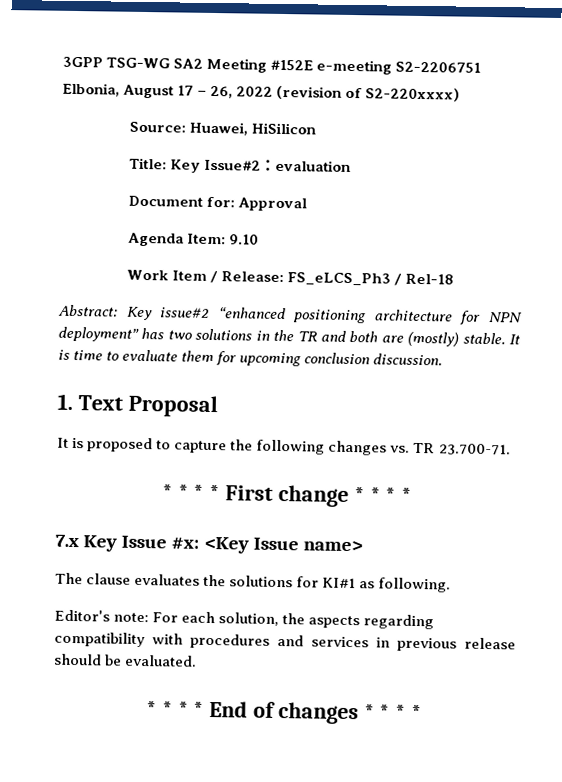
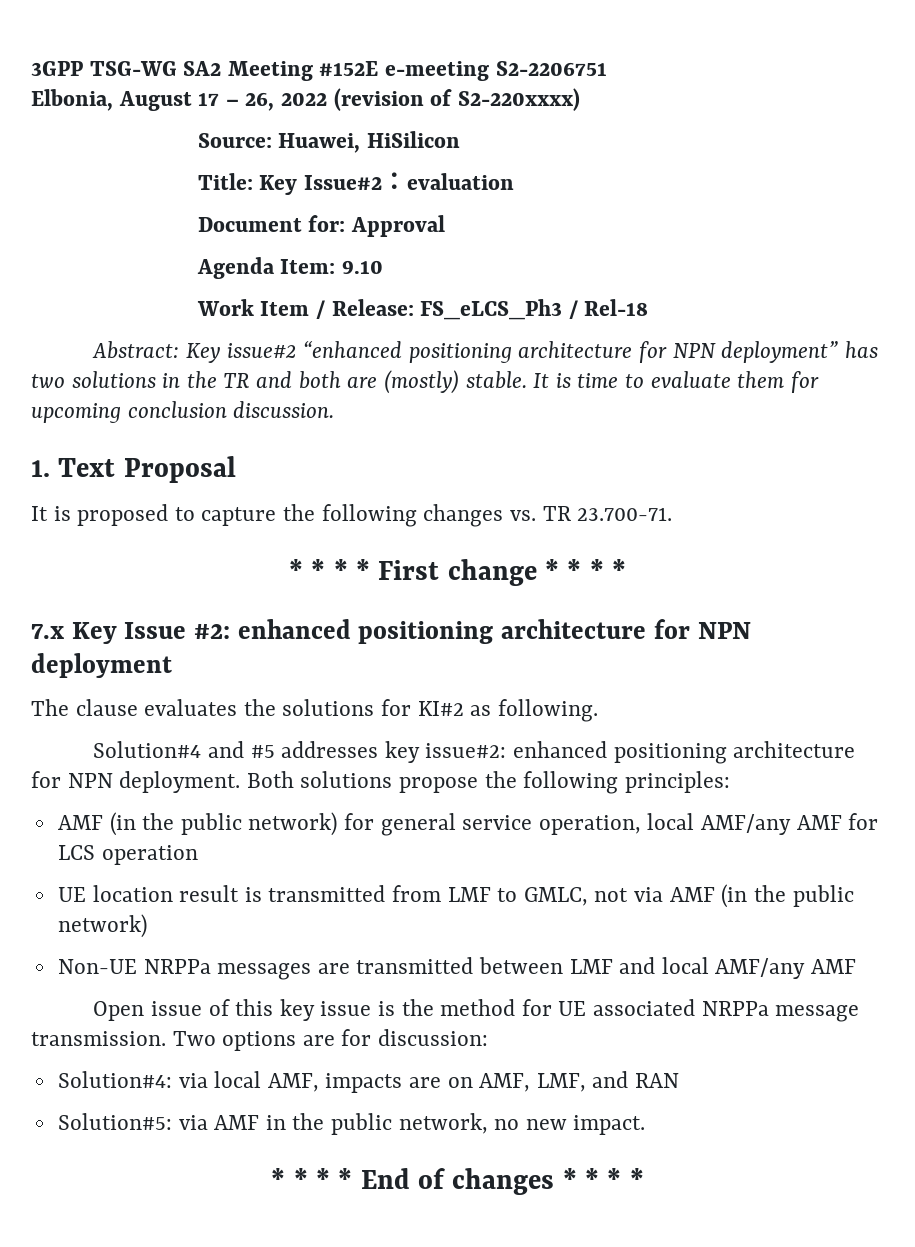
[171,536,363,554] #x: <Key Issue name> -> [194,619,751,644] [31,653,172,678] #2: enhanced positioning architecture for NPN deployment
[322,577,357,589] KI#1 -> [417,701,464,716] KI#2
[54,609,435,630] [54,631,516,652] [54,653,198,667] Editor's note: For each solution, the aspects regarding compatibility with procedures and services in previous release should be evaluated. -> [93,741,856,764] [31,771,730,794] [57,812,879,836] [57,845,198,865] [57,884,854,908] [57,914,147,938] [57,957,857,980] [93,999,860,1022] [31,1029,489,1051] [57,1071,680,1093] [57,1113,646,1135] Solution#4 and #5 addresses key issue#2: enhanced positioning architecture for NPN deployment. Both solutions propose the following principles: // AMF (in the public network) for general service operation, local AMF/any AMF for LCS operation // UE location result is transmitted from LMF to GMLC, not via AMF (in the public network) // Non-UE NRPPa messages are transmitted between LMF and local AMF/any AMF // Open issue of this key issue is the method for UE associated NRPPa message transmission. Two options are for discussion: // Solution#4: via local AMF, impacts are on AMF, LMF, and RAN // Solution#5: via AMF in the public network, no new impact.

